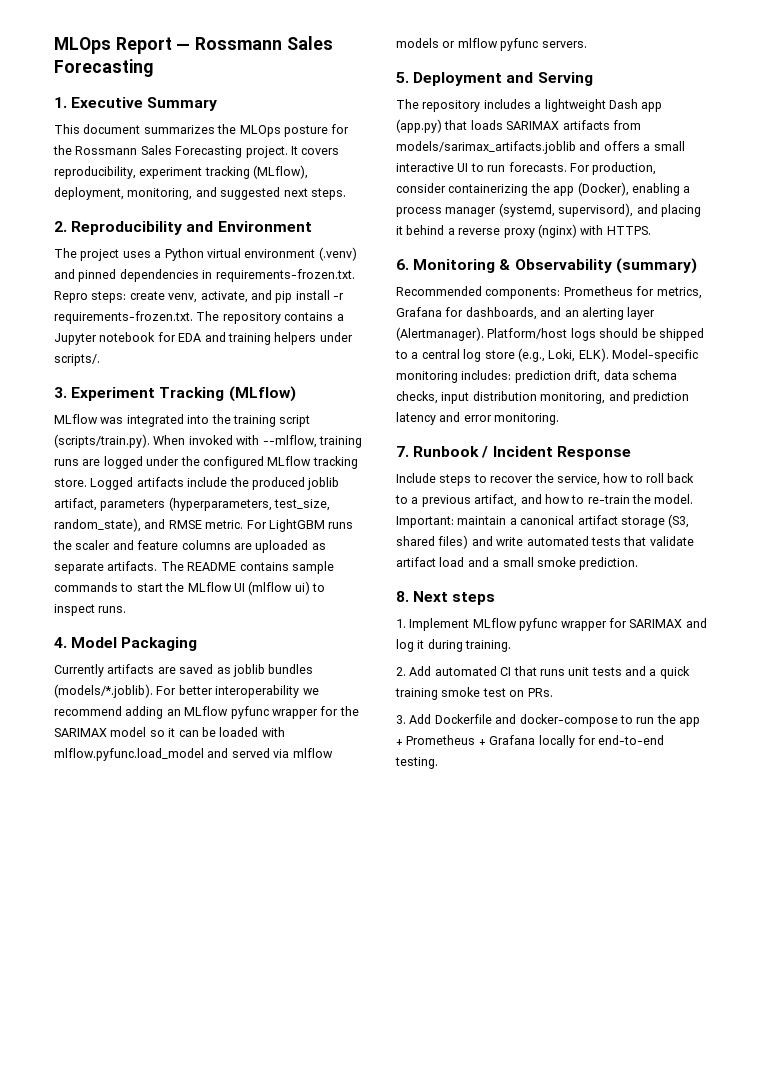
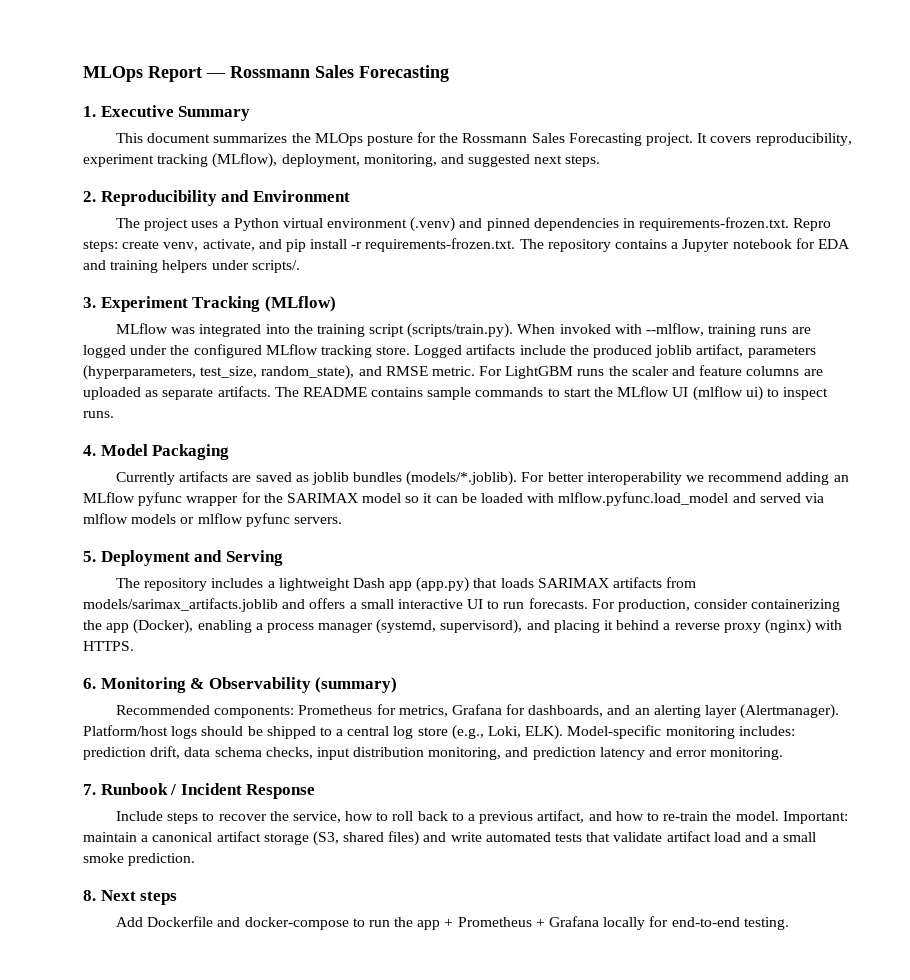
[396,618,707,631] [396,639,512,652] [396,666,690,679] [395,687,553,700] [396,715,406,724] 1. Implement MLflow pyfunc wrapper for SARIMAX and log it during training. // 2. Add automated CI that runs unit tests and a quick training smoke test on PRs. // 3. -> (178, 898) none

